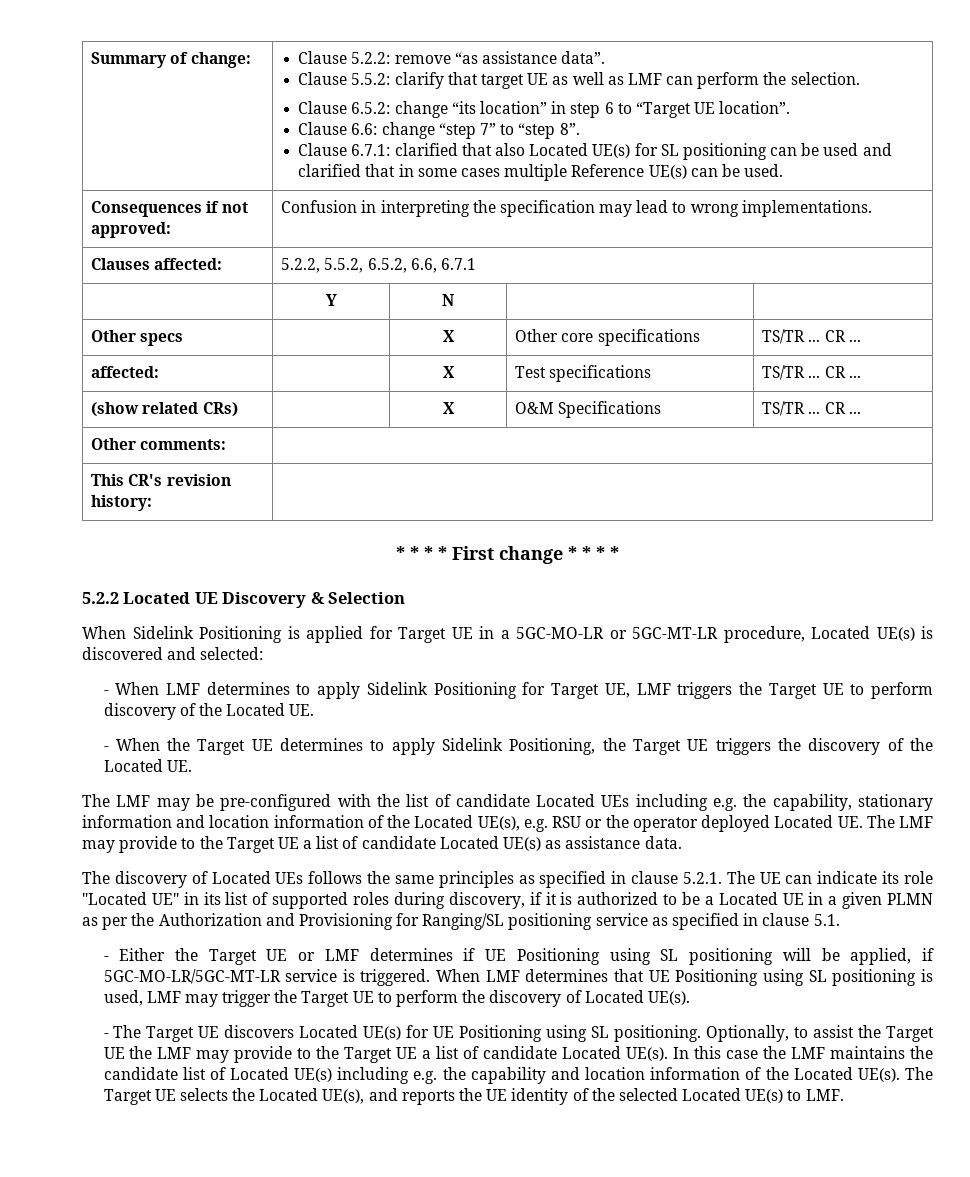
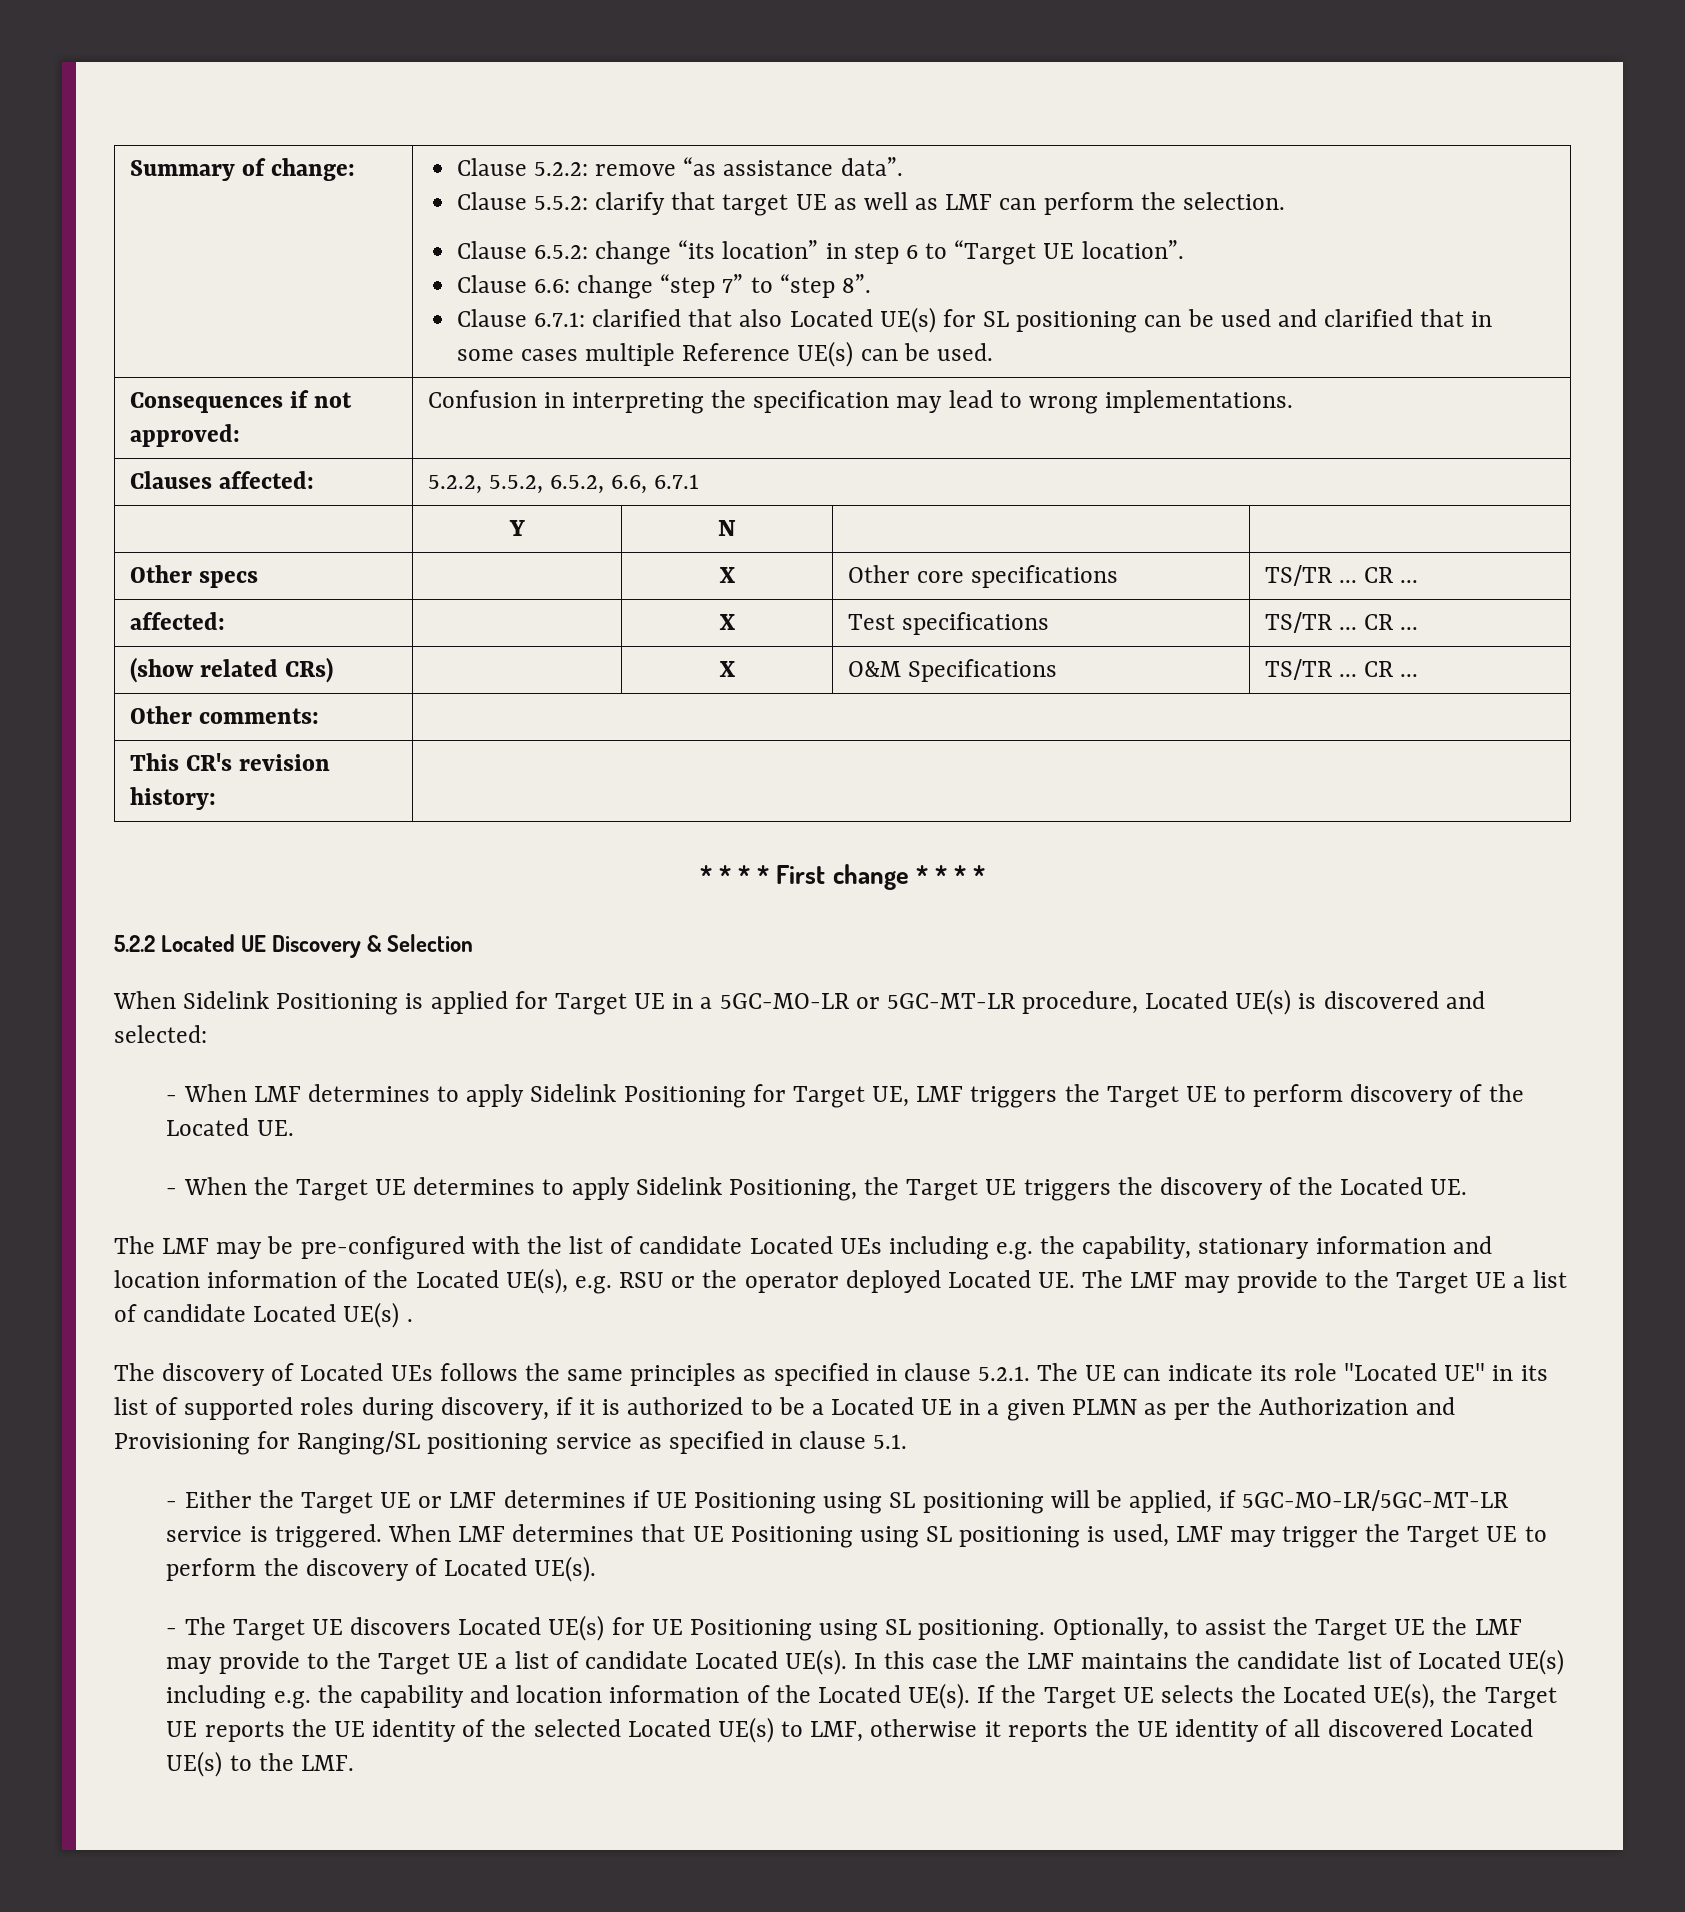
[545,836,682,849] as assistance data. -> [406,1319,413,1322] .
[905,1067,933,1080] The -> [977,1685,1037,1703] If the
[368,1088,398,1101] and -> [1442,1685,1557,1709] [166,1721,198,1737] the Target UE
(802, 1095) none -> [810,1719,1533,1742] [166,1751,294,1777] LMF, otherwise it reports the UE identity of all discovered Located UE(s) to the

